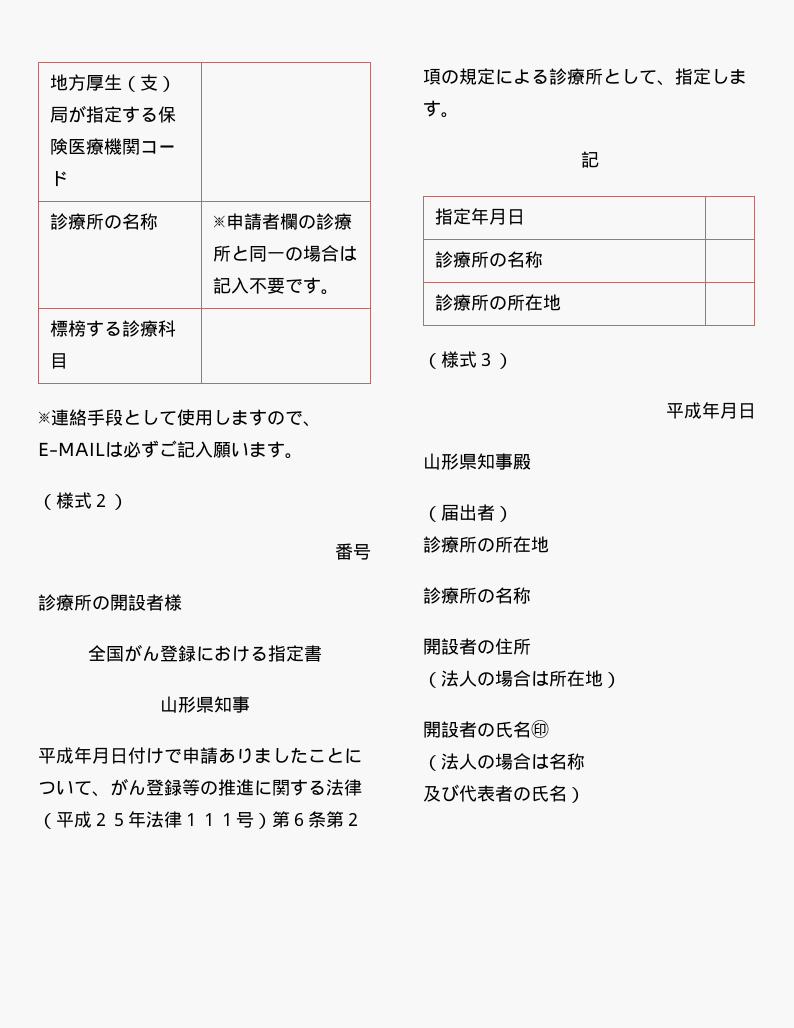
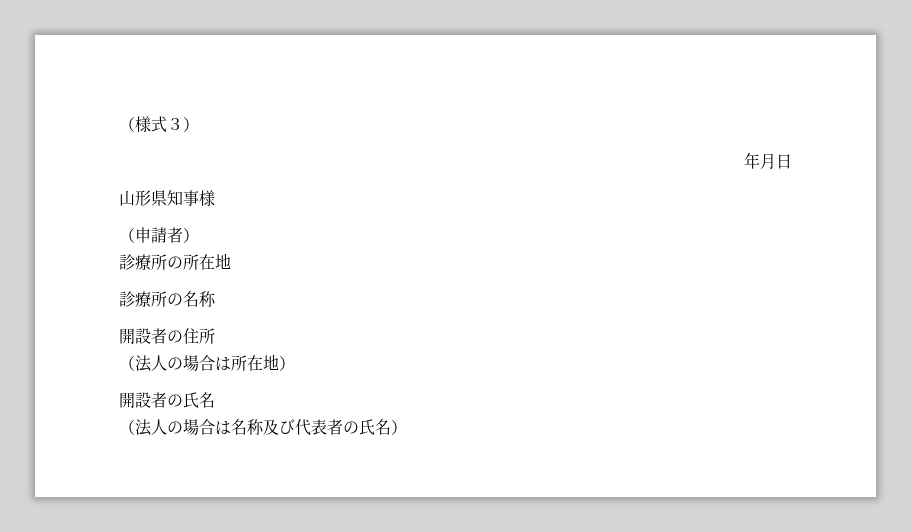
[50,74,177,92] [50,105,177,123] [50,138,177,155] [50,171,69,187] [50,213,159,230] [213,213,353,230] [213,245,358,262] [213,277,340,295] [50,320,177,337] [50,353,69,369] [38,409,321,427] [38,440,303,459] [38,492,128,510] [335,543,371,560] [38,594,182,611] [87,644,322,662] [159,696,250,713] [38,747,362,764] [38,778,362,797] [38,811,362,829] [423,68,747,86] [423,100,459,118] [580,151,599,168] [435,208,526,225] [435,251,544,268] [435,294,562,311] 地方厚生（支）局が指定する保険医療機関コード | // 診療所の名称 | ※申請者欄の診療所と同一の場合は記入不要です。 // 標榜する診療科目 | // ※連絡手段として使用しますので、E-MAILは必ずご記入願います。 // （様式２） // 番号 // 診療所の開設者様 // 全国がん登録における指定書 // 山形県知事 // 平成年月日付けで申請ありましたことについて、がん登録等の推進に関する法律（平成２５年法律１１１号）第６条第２項の規定による診療所として、指定します。 // 記 // 指定年月日 | // 診療所の名称 | // 診療所の所在地 | // -> (119, 124) none
[666,402,702,419] 平成 -> (199, 124) none
[513,454,531,470] [423,504,477,522] 殿 // （届出 -> [199,190,215,206] [119,227,167,243] 様 // （申請
[531,720,549,738] ㊞ -> (215, 400) none
(585, 761) // -> (264, 427) none

